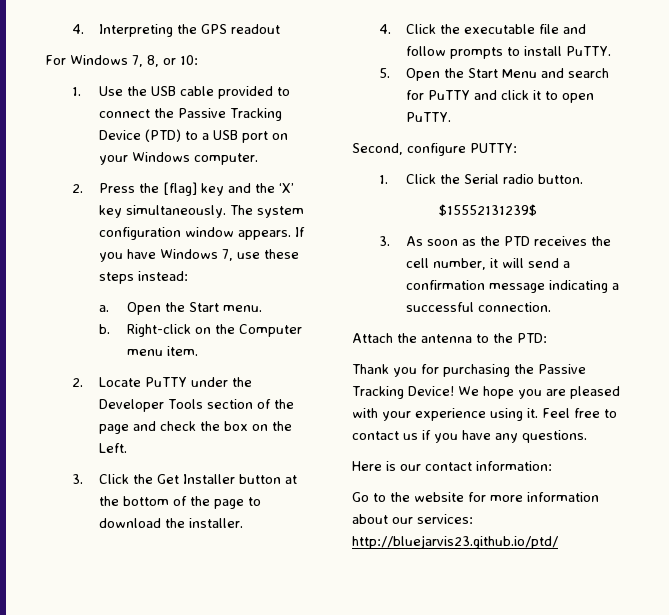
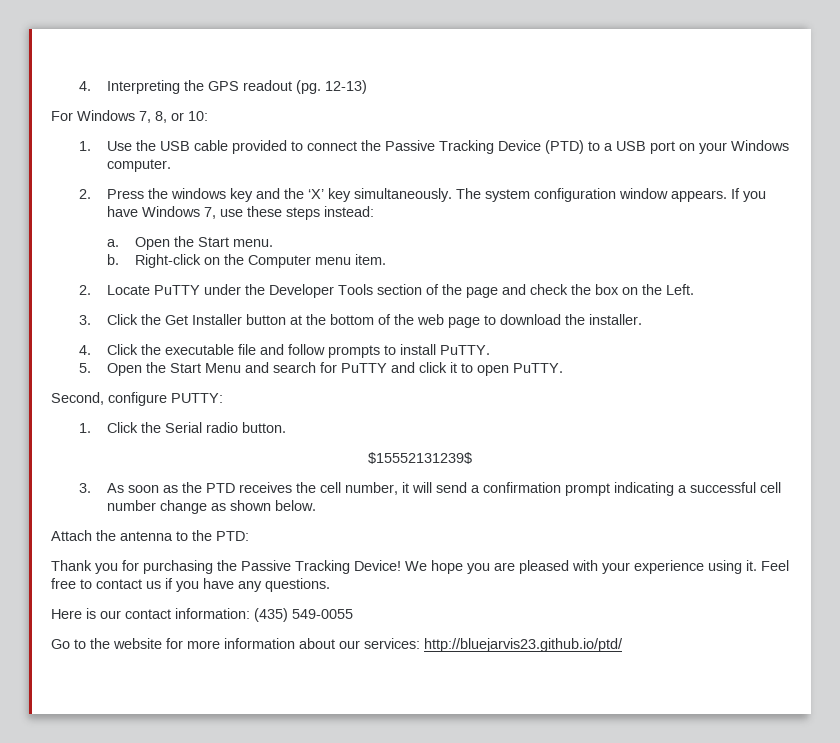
(281, 29) none -> [295,80,367,94] (pg. 12-13)
[163,182,198,196] [flag] -> [170,188,226,199] windows
(211, 501) none -> [416,314,444,325] web
[489,283,546,293] message -> [564,483,610,496] prompt
[478,302,552,312] connection. -> [759,482,781,493] [106,500,316,514] cell number change as shown below.
(552, 466) none -> [254,608,353,622] (435) 549-0055

